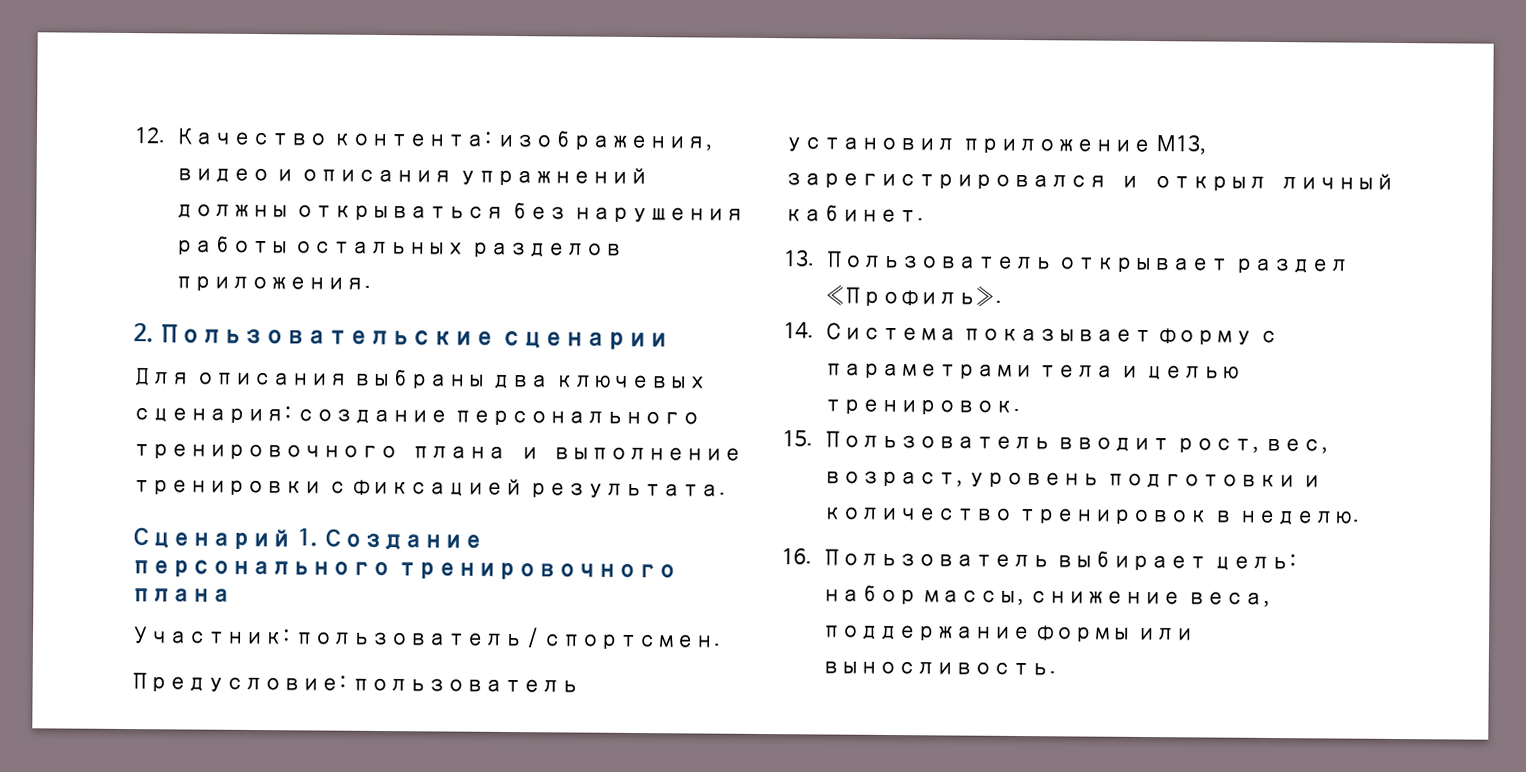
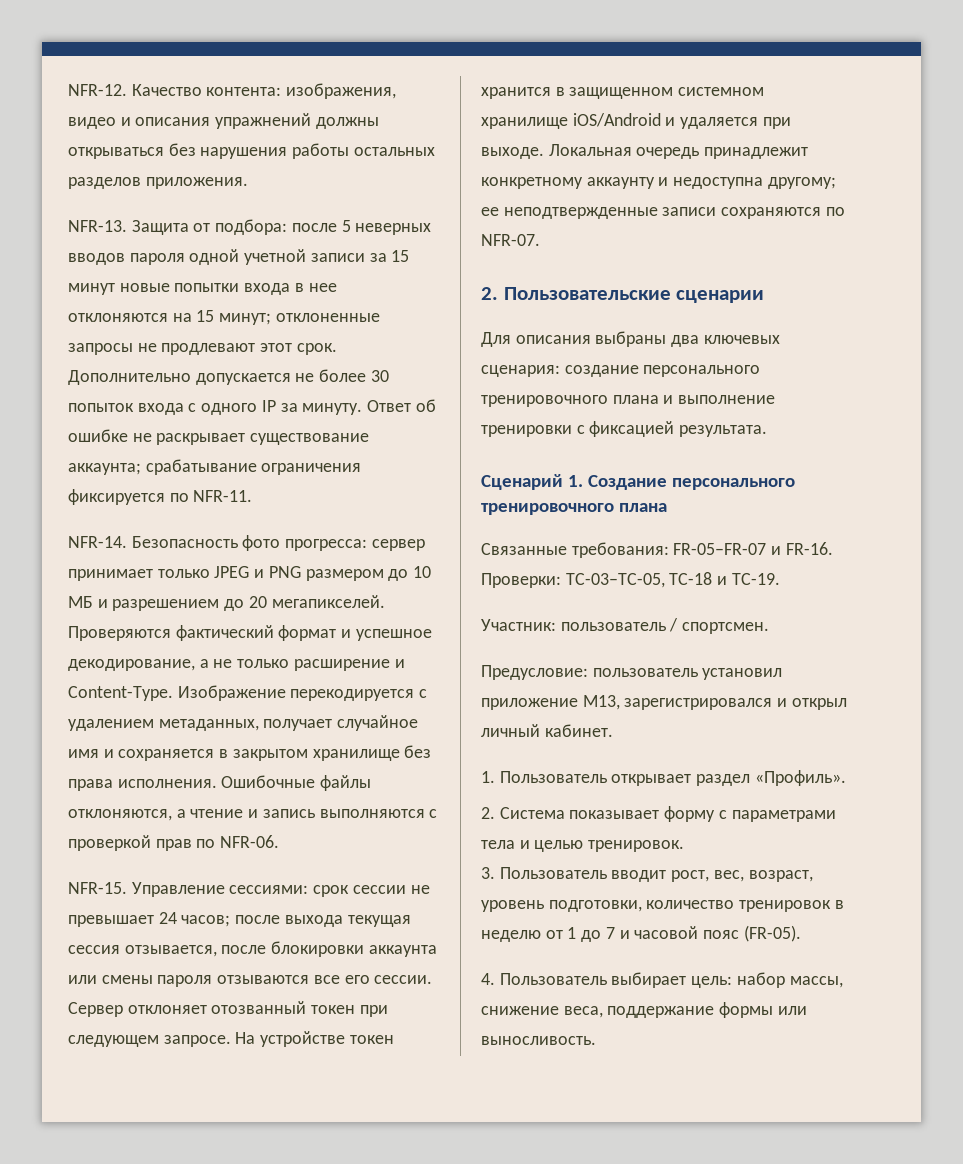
[134,127,166,144] 12. -> [68,84,127,96] NFR-12.
(371, 283) none -> [68,219,432,235] [68,249,410,265] [68,283,337,295] [68,310,380,325] [68,343,337,355] [68,369,389,385] [68,399,436,415] [68,429,370,445] [68,459,362,475] [68,489,253,505] [68,535,425,551] [68,566,432,581] [68,595,385,611] [68,625,432,641] [68,659,405,671] [68,685,428,701] [68,715,419,731] [68,745,432,761] [68,775,372,791] [68,809,438,821] [68,835,280,851] [68,882,430,897] [68,912,411,927] [68,941,437,957] [68,975,433,987] [68,1001,388,1017] [68,1031,394,1047] [481,87,765,99] [481,113,791,129] [481,144,809,159] [481,177,836,189] [481,207,845,219] [481,234,540,246] // NFR-13. Защита от подбора: после 5 неверных вводов пароля одной учетной записи за 15 минут новые попытки входа в нее отклоняются на 15 минут; отклоненные запросы не продлевают этот срок. Дополнительно допускается не более 30 попыток входа с одного IP за минуту. Ответ об ошибке не раскрывает существование аккаунта; срабатывание ограничения фиксируется по NFR-11. // NFR-14. Безопасность фото прогресса: сервер принимает только JPEG и PNG размером до 10 МБ и разрешением до 20 мегапикселей. Проверяются фактический формат и успешное декодирование, а не только расширение и Content-Type. Изображение перекодируется с удалением метаданных, получает случайное имя и сохраняется в закрытом хранилище без права исполнения. Ошибочные файлы отклоняются, а чтение и запись выполняются с проверкой прав по NFR-06. // NFR-15. Управление сессиями: срок сессии не превышает 24 часов; после выхода текущая сессия отзывается, после блокировки аккаунта или смены пароля отзываются все его сессии. Сервер отклоняет отозванный токен при следующем запросе. На устройстве токен хранится в защищенном системном хранилище iOS/Android и удаляется при выходе. Локальная очередь принадлежит конкретному аккаунту и недоступна другому; ее неподтвержденные записи сохраняются по NFR-07.
(232, 595) none -> [481,542,833,558] [481,572,780,588] // Связанные требования: FR-05–FR-07 и FR-16. Проверки: TC-03–TC-05, TC-18 и TC-19.
[783,249,815,267] 13. -> [481,771,495,783] 1.
[783,321,814,339] 14. -> [481,807,495,819] 2.
[782,430,813,447] 15. -> [481,867,495,879] 3.
[1105,472,1322,490] подготовки и -> [548,900,642,912] подготовки,
[1237,509,1360,526] [781,548,812,565] неделю. // 16. -> [481,925,801,942] [481,973,495,985] неделю от 1 до 7 и часовой пояс (FR-05). // 4.

